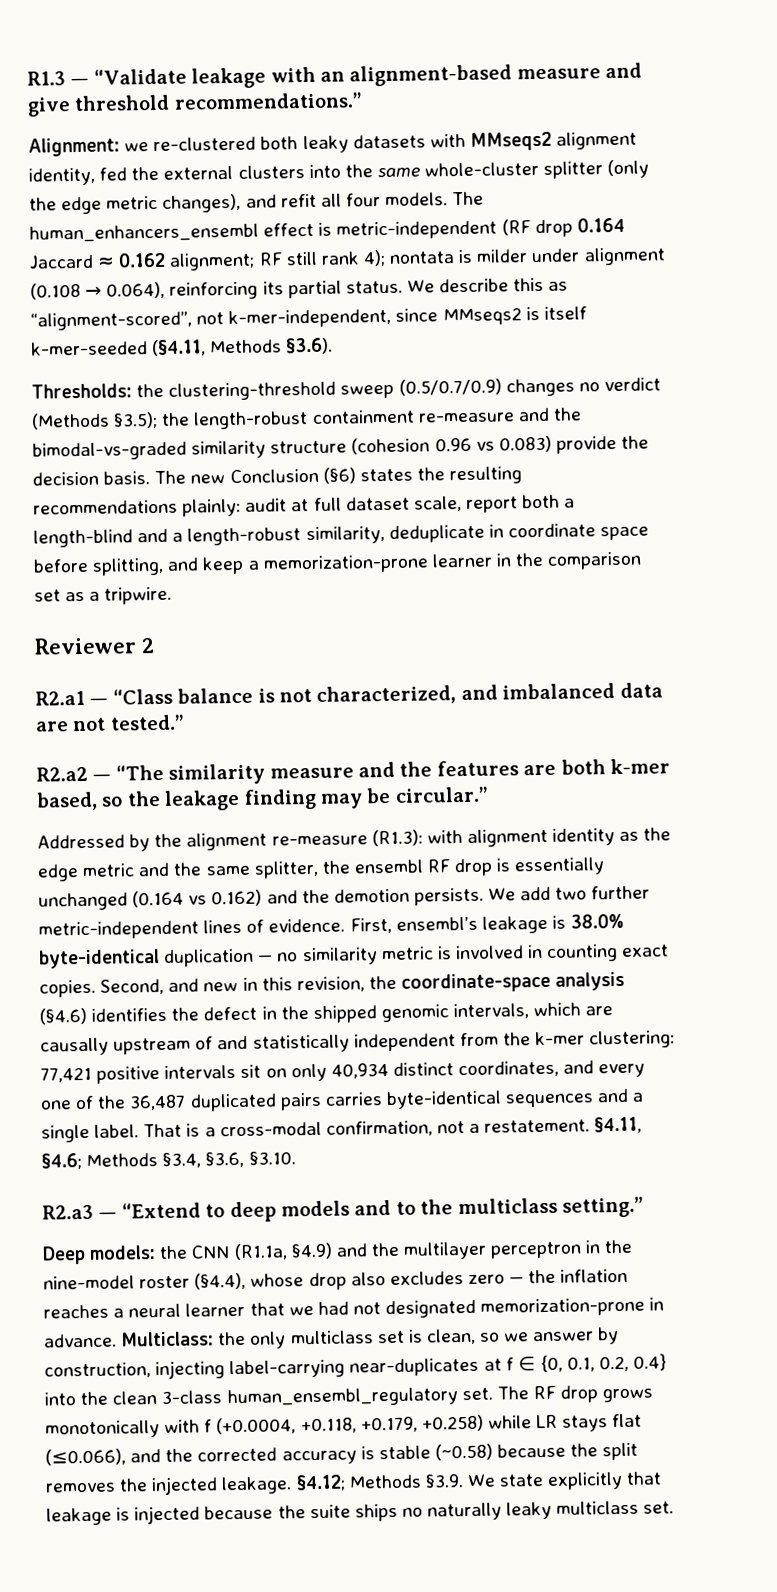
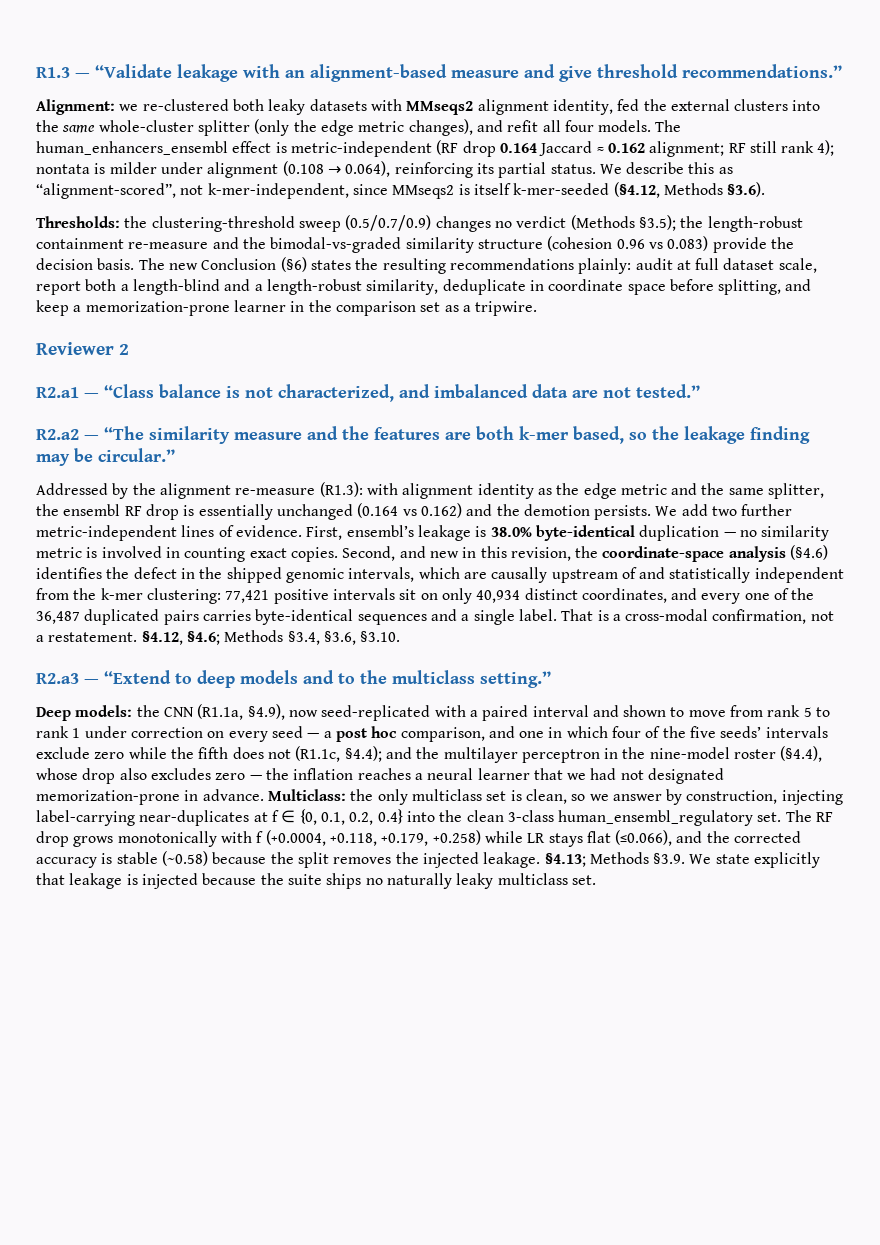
[152,339,207,357] (§4.11, -> [613,182,660,198] (§4.12,
[594,1116,643,1134] §4.11, -> [141,631,183,645] §4.12,
[290,1242,333,1260] §4.9) -> [247,704,831,721] [36,726,828,742] [36,746,382,762] §4.9), now seed-replicated with a paired interval and shown to move from rank 5 to rank 1 under correction on every seed — a post hoc comparison, and one in which four of the five seeds’ intervals exclude zero while the fifth does not (R1.1c, §4.4);
[295,1474,346,1492] §4.12; -> [544,853,586,867] §4.13;

